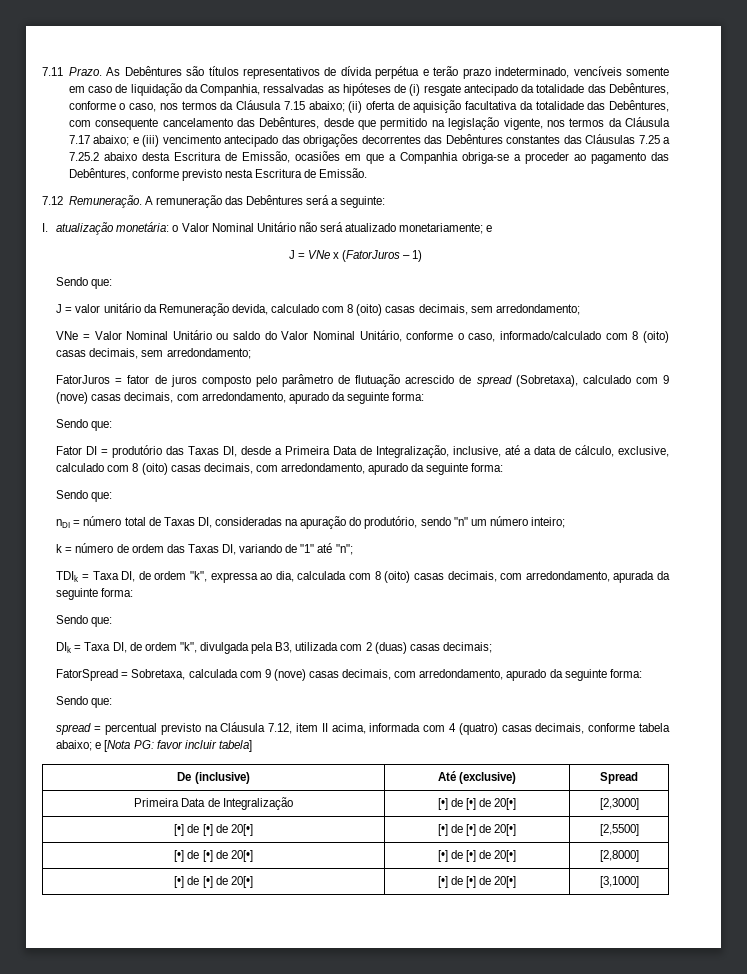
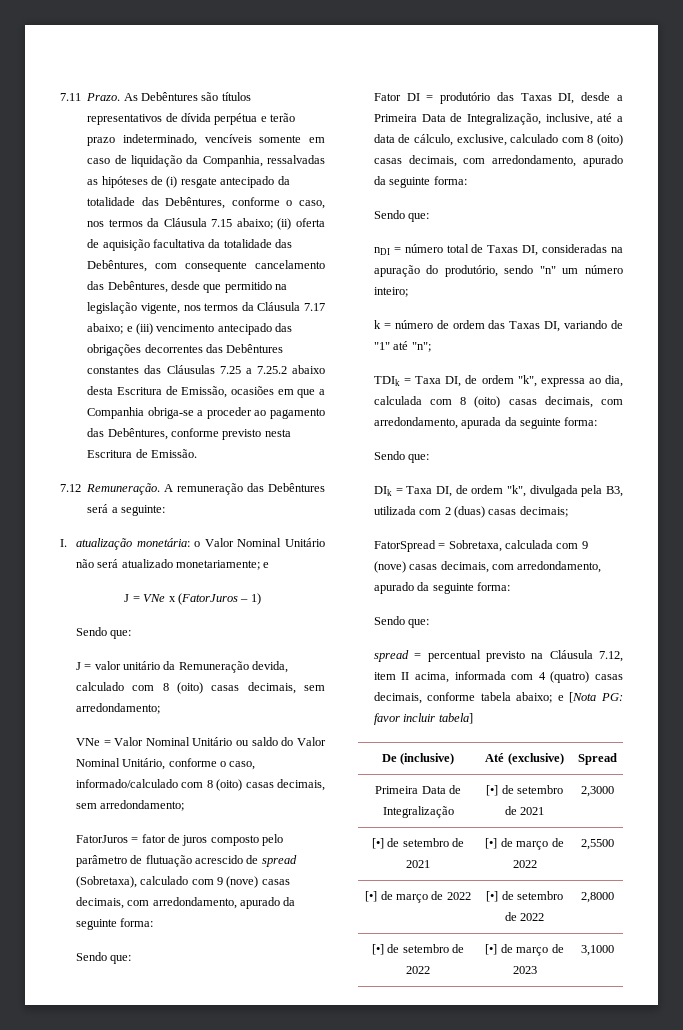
[466,798,517,810] [599,798,639,810] [174,824,253,836] [437,824,517,836] [599,824,639,836] [174,850,253,862] [437,850,517,862] [599,850,639,862] [174,876,253,888] [437,876,517,888] [599,876,639,888] [•] de 20[•] | [2,3000] // [•] de [•] de 20[•] | [•] de [•] de 20[•] | [2,5500] // [•] de [•] de 20[•] | [•] de [•] de 20[•] | [2,8000] // [•] de [•] de 20[•] | [•] de [•] de 20[•] | [3,1000] -> [516,785,563,794] [504,806,545,815] [580,786,614,797] [371,838,465,849] [406,860,430,868] [485,838,564,850] [512,860,537,868] [580,839,614,850] [365,891,471,903] [486,891,563,902] [504,912,545,921] [580,892,614,903] [371,944,465,955] [406,966,430,974] [485,944,564,956] [512,966,537,974] [580,945,614,956] setembro de 2021 | 2,3000 // [•] de setembro de 2021 | [•] de março de 2022 | 2,5500 // [•] de março de 2022 | [•] de setembro de 2022 | 2,8000 // [•] de setembro de 2022 | [•] de março de 2023 | 3,1000

